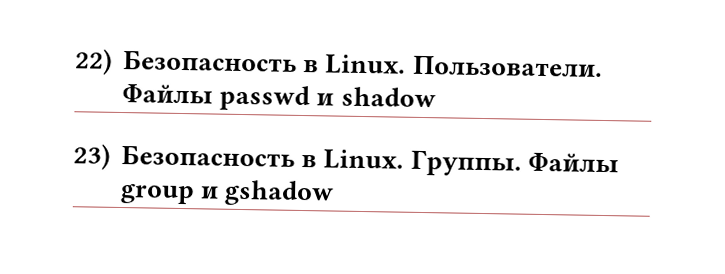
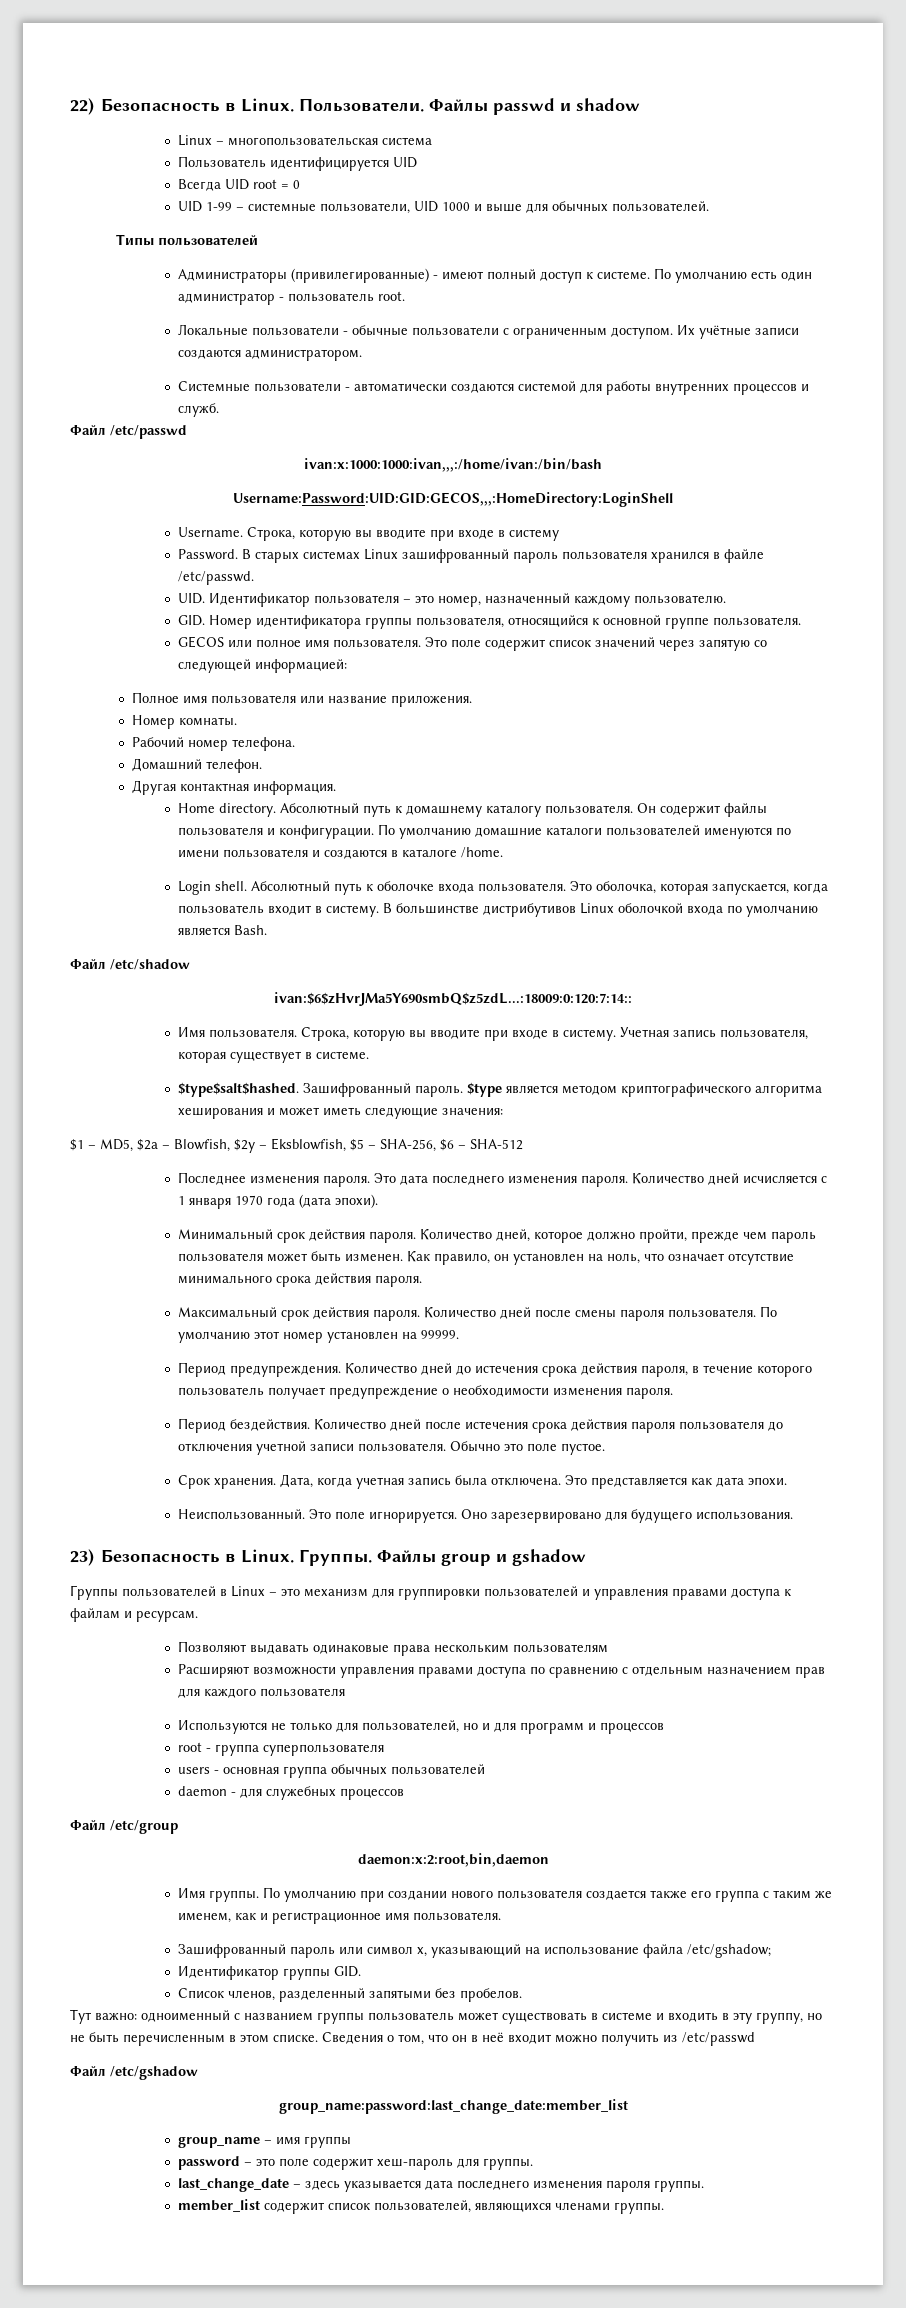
(436, 97) none -> [178,135,433,146] [178,156,418,171] [178,179,301,191] [178,201,710,214] [116,234,259,246] [178,268,813,283] [178,291,406,305] [178,324,800,339] [178,349,363,361] [178,381,810,395] [178,403,220,417] [70,425,187,439] [304,458,602,472] [233,492,673,507] [178,527,560,541] [178,549,765,563] [178,571,255,585] [178,593,727,607] [178,615,802,629] [178,636,768,651] [178,659,348,673] [132,692,473,707] [132,715,238,729] [132,737,296,751] [132,758,263,773] [132,780,337,795] [178,803,768,817] [178,824,792,839] [178,847,504,859] [178,881,829,895] [178,903,819,917] [178,925,268,936] [70,959,190,970] [274,992,632,1006] [178,1027,809,1041] [178,1051,370,1063] [178,1082,823,1097] [178,1107,504,1119] [70,1138,523,1153] [178,1172,828,1187] [178,1194,379,1209] [178,1229,817,1243] [178,1251,795,1265] [178,1273,423,1287] [178,1306,778,1321] [178,1330,460,1343] [178,1362,813,1377] [178,1385,674,1399] [178,1418,784,1433] [178,1441,606,1455] [178,1474,788,1489] [178,1509,794,1523] // Linux – многопользовательская система // Пользователь идентифицируется UID // Всегда UID root = 0 // UID 1-99 – системные пользователи, UID 1000 и выше для обычных пользователей. // Типы пользователей // Администраторы (привилегированные) - имеют полный доступ к системе. По умолчанию есть один администратор - пользователь root. // Локальные пользователи - обычные пользователи с ограниченным доступом. Их учётные записи создаются администратором. // Системные пользователи - автоматически создаются системой для работы внутренних процессов и служб. // Файл /etc/passwd // ivan:x:1000:1000:ivan,,,:/home/ivan:/bin/bash // Username:Password:UID:GID:GECOS,,,:HomeDirectory:LoginShell // Username. Строка, которую вы вводите при входе в систему // Password. В старых системах Linux зашифрованный пароль пользователя хранился в файле /etc/passwd. // UID. Идентификатор пользователя – это номер, назначенный каждому пользователю. // GID. Номер идентификатора группы пользователя, относящийся к основной группе пользователя. // GECOS или полное имя пользователя. Это поле содержит список значений через запятую со следующей информацией: // Полное имя пользователя или название приложения. // Номер комнаты. // Рабочий номер телефона. // Домашний телефон. // Другая контактная информация. // Home directory. Абсолютный путь к домашнему каталогу пользователя. Он содержит файлы пользователя и конфигурации. По умолчанию домашние каталоги пользователей именуются по имени пользователя и создаются в каталоге /home. // Login shell. Абсолютный путь к оболочке входа пользователя. Это оболочка, которая запускается, когда пользователь входит в систему. В большинстве дистрибутивов Linux оболочкой входа по умолчанию является Bash. // Файл /etc/shadow // ivan:$6$zHvrJMa5Y690smbQ$z5zdL...:18009:0:120:7:14:: // Имя пользователя. Строка, которую вы вводите при входе в систему. Учетная запись пользователя, которая существует в системе. // $type$salt$hashed. Зашифрованный пароль. $type является методом криптографического алгоритма хеширования и может иметь следующие значения: // $1 – MD5, $2a – Blowfish, $2y – Eksblowfish, $5 – SHA-256, $6 – SHA-512 // Последнее изменения пароля. Это дата последнего изменения пароля. Количество дней исчисляется с 1 января 1970 года (дата эпохи). // Минимальный срок действия пароля. Количество дней, которое должно пройти, прежде чем пароль пользователя может быть изменен. Как правило, он установлен на ноль, что означает отсутствие минимального срока действия пароля. // Максимальный срок действия пароля. Количество дней после смены пароля пользователя. По умолчанию этот номер установлен на 99999. // Период предупреждения. Количество дней до истечения срока действия пароля, в течение которого пользователь получает предупреждение о необходимости изменения пароля. // Период бездействия. Количество дней после истечения срока действия пароля пользователя до отключения учетной записи пользователя. Обычно это поле пустое. // Срок хранения. Дата, когда учетная запись была отключена. Это представляется как дата эпохи. // Неиспользованный. Это поле игнорируется. Оно зарезервировано для будущего использования.
(335, 193) none -> [70,1585,791,1600] [70,1608,198,1622] [178,1641,609,1656] [178,1664,826,1678] [178,1688,346,1698] [178,1720,665,1734] [178,1742,385,1756] [178,1764,486,1778] [178,1786,405,1800] [70,1820,178,1834] [357,1853,549,1867] [178,1887,833,1902] [178,1912,502,1924] [178,1944,772,1958] [178,1966,362,1980] [178,1988,523,2002] [70,2009,822,2024] [70,2032,755,2046] [70,2066,198,2080] [278,2099,628,2114] [178,2136,352,2148] [178,2156,534,2170] [178,2178,705,2192] [178,2199,665,2214] // Группы пользователей в Linux – это механизм для группировки пользователей и управления правами доступа к файлам и ресурсам. // Позволяют выдавать одинаковые права нескольким пользователям // Расширяют возможности управления правами доступа по сравнению с отдельным назначением прав для каждого пользователя // Используются не только для пользователей, но и для программ и процессов // root - группа суперпользователя // users - основная группа обычных пользователей // daemon - для служебных процессов // Файл /etc/group // daemon:х:2:root,bin,daemon // Имя группы. По умолчанию при создании нового пользователя создается также его группа с таким же именем, как и регистрационное имя пользователя. // Зашифрованный пароль или символ х, указывающий на использование файла /etc/gshadow; // Идентификатор группы GID. // Список членов, разделенный запятыми без пробелов. // Тут важно: одноименный с названием группы пользователь может существовать в системе и входить в эту группу, но не быть перечисленным в этом списке. Сведения о том, что он в неё входит можно получить из /etc/passwd // Файл /etc/gshadow // group_name:password:last_change_date:member_list // group_name – имя группы // password – это поле содержит хеш-пароль для группы. // last_change_date – здесь указывается дата последнего изменения пароля группы. // member_list содержит список пользователей, являющихся членами группы.

